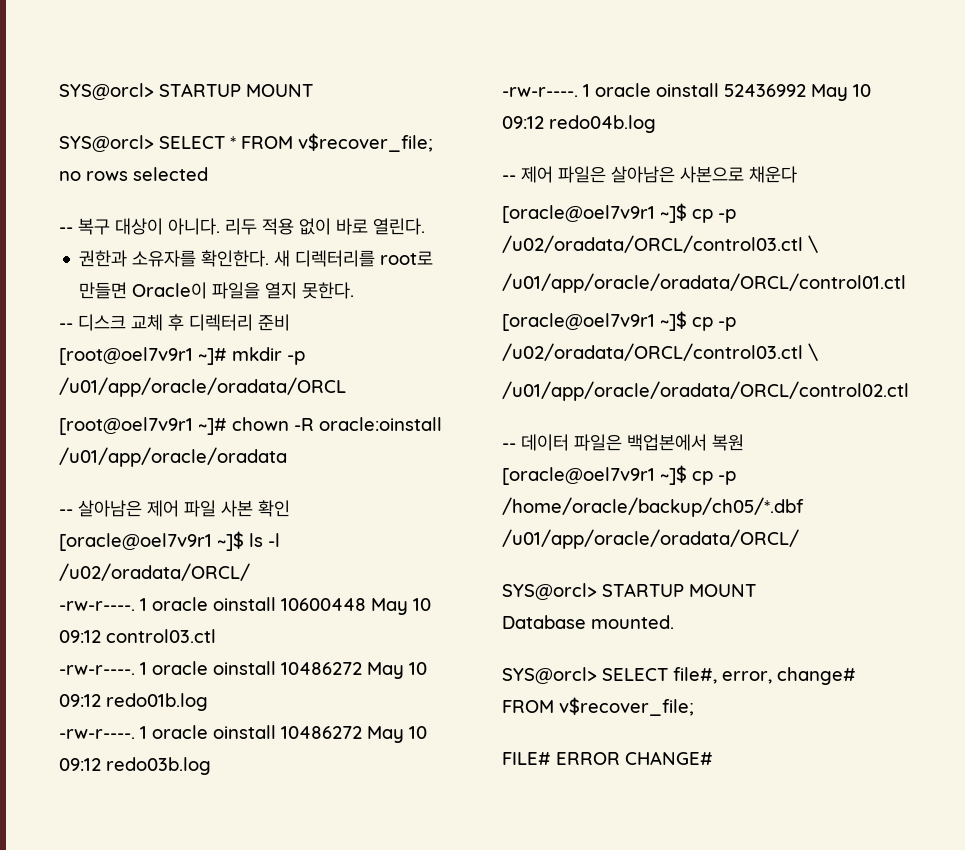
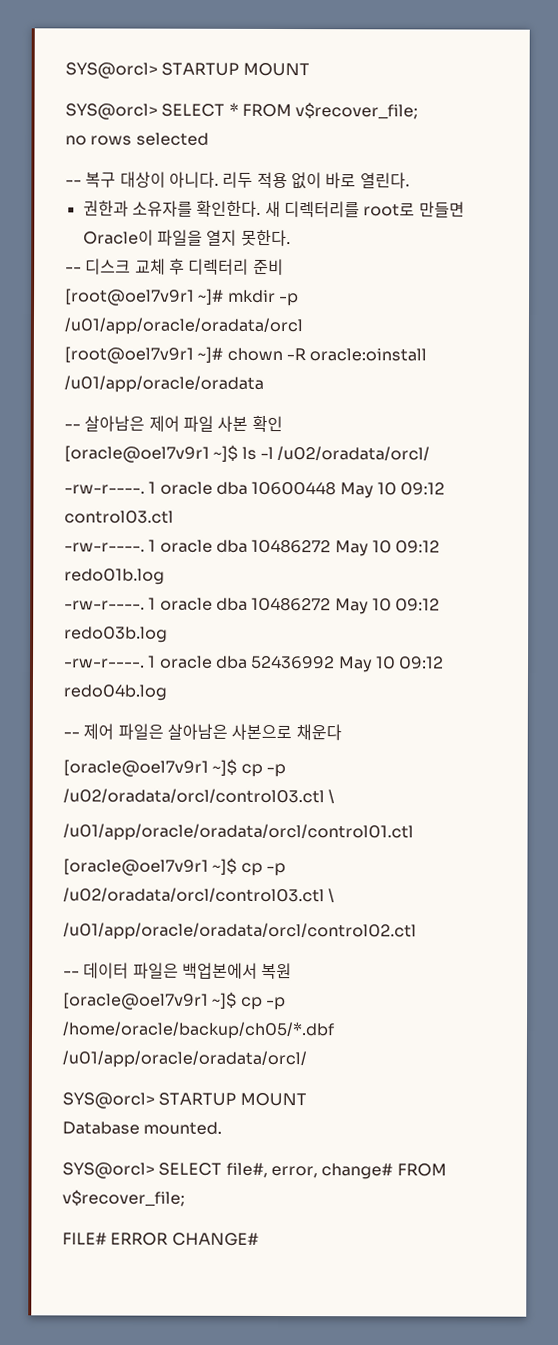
[59,377,346,397] /u01/app/oracle/oradata/ORCL -> [64,317,303,336] /u01/app/oracle/oradata/orcl
[59,563,250,581] [59,597,276,611] /u02/oradata/ORCL/ // -rw-r----. 1 oracle oinstall -> [277,445,431,461] [64,481,248,495] /u02/oradata/orcl/ // -rw-r----. 1 oracle dba
[213,661,276,675] oinstall -> [215,539,248,553] dba
[213,725,276,739] oinstall -> [215,597,248,611] dba
[656,83,719,97] oinstall -> [215,655,248,669] dba
[502,235,818,253] [502,273,906,293] [502,311,736,331] [502,343,818,361] [502,381,909,401] /u02/oradata/ORCL/control03.ctl \ // /u01/app/oracle/oradata/ORCL/control01.ctl // [oracle@oel7v9r1 ~]$ cp -p /u02/oradata/ORCL/control03.ctl \ // /u01/app/oracle/oradata/ORCL/control02.ctl -> [63,788,336,804] [63,823,414,842] [63,857,286,877] [63,887,336,903] [63,922,417,941] /u02/oradata/orcl/control03.ctl \ // /u01/app/oracle/oradata/orcl/control01.ctl // [oracle@oel7v9r1 ~]$ cp -p /u02/oradata/orcl/control03.ctl \ // /u01/app/oracle/oradata/orcl/control02.ctl
[502,529,799,549] /u01/app/oracle/oradata/ORCL/ -> [62,1050,307,1069] /u01/app/oracle/oradata/orcl/

